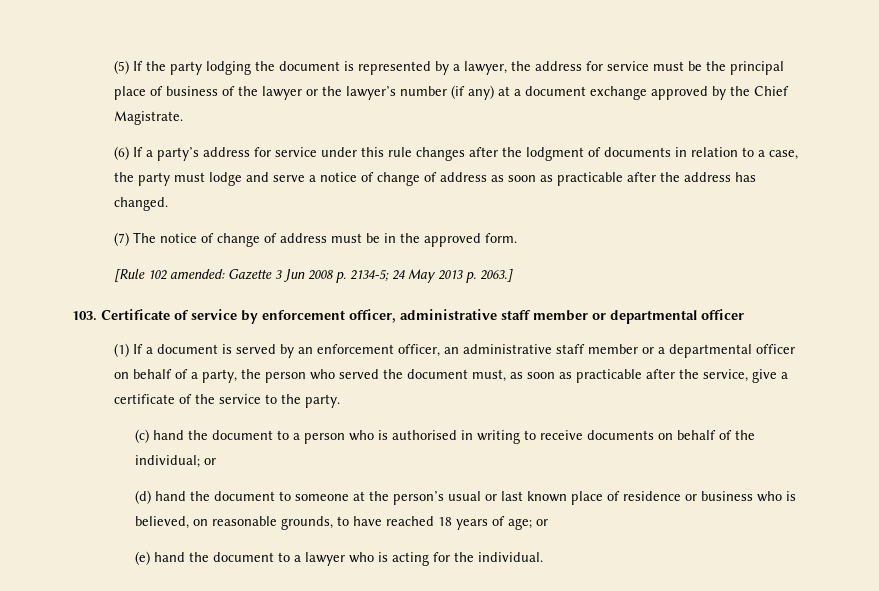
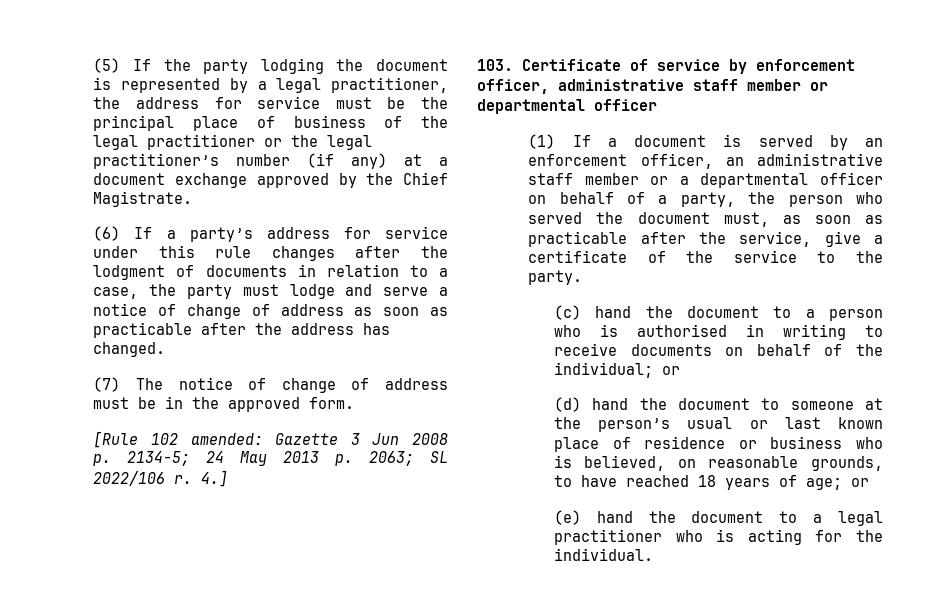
[463,61,507,75] lawyer, -> [276,77,448,93] legal practitioner,
[261,86,396,100] lawyer or the lawyer’s -> [93,134,373,150] [93,153,220,169] legal practitioner or the legal practitioner’s
[479,269,513,282] 2063.] -> [369,451,448,466] [93,470,229,487] 2063; SL 2022/106 r. 4.]
[304,552,345,566] lawyer -> [838,511,883,526] [553,529,662,545] legal practitioner

